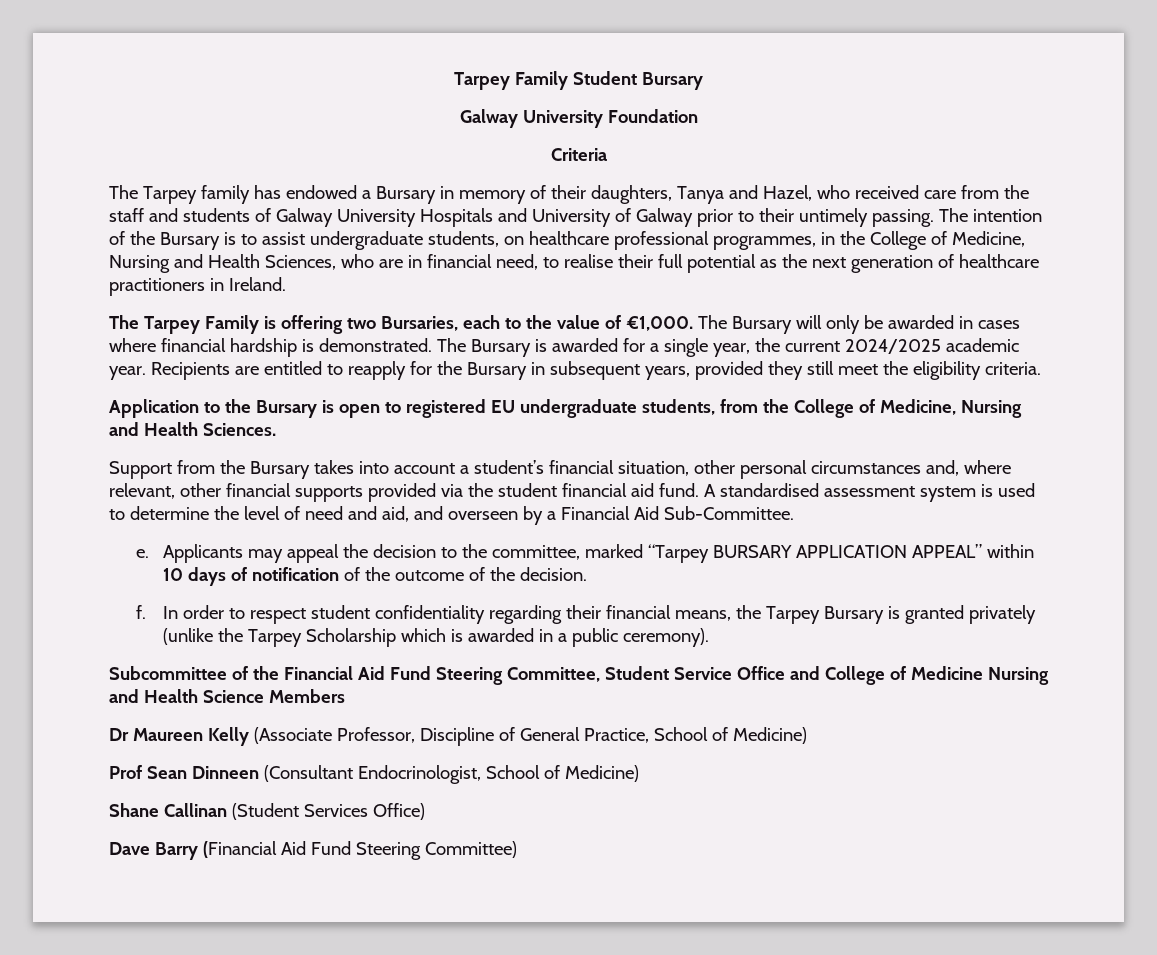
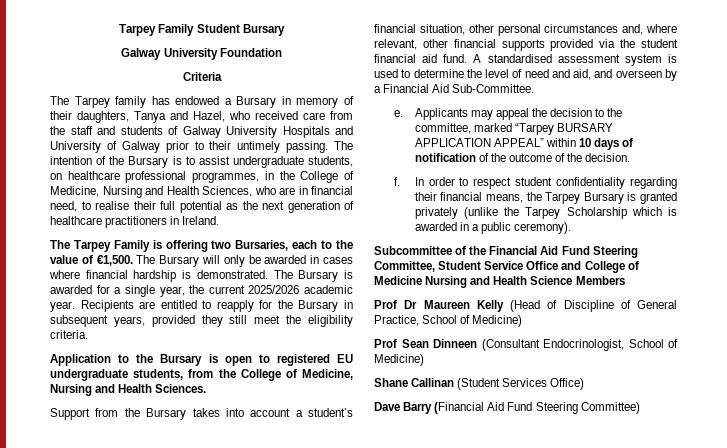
[625,316,693,331] €1,000. -> [96,255,133,266] €1,500.
[844,339,941,354] 2024/2025 -> [248,285,300,294] 2025/2026
(345, 696) none -> [374,300,397,309] Prof
[253,727,415,744] (Associate Professor, -> [510,300,558,312] (Head of

